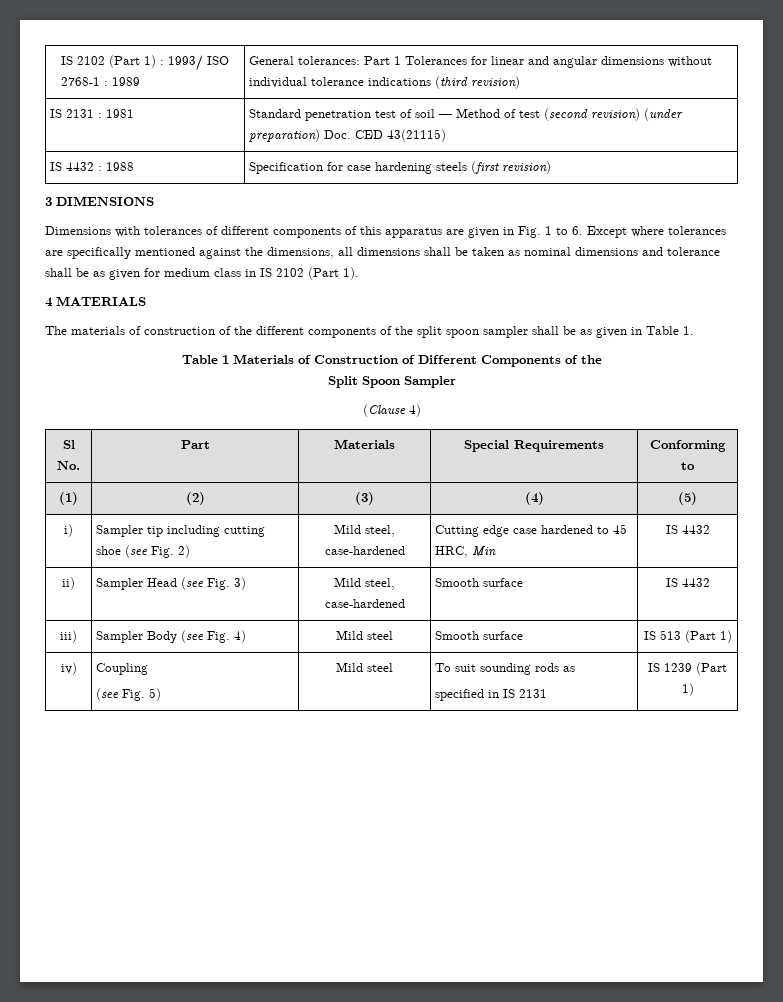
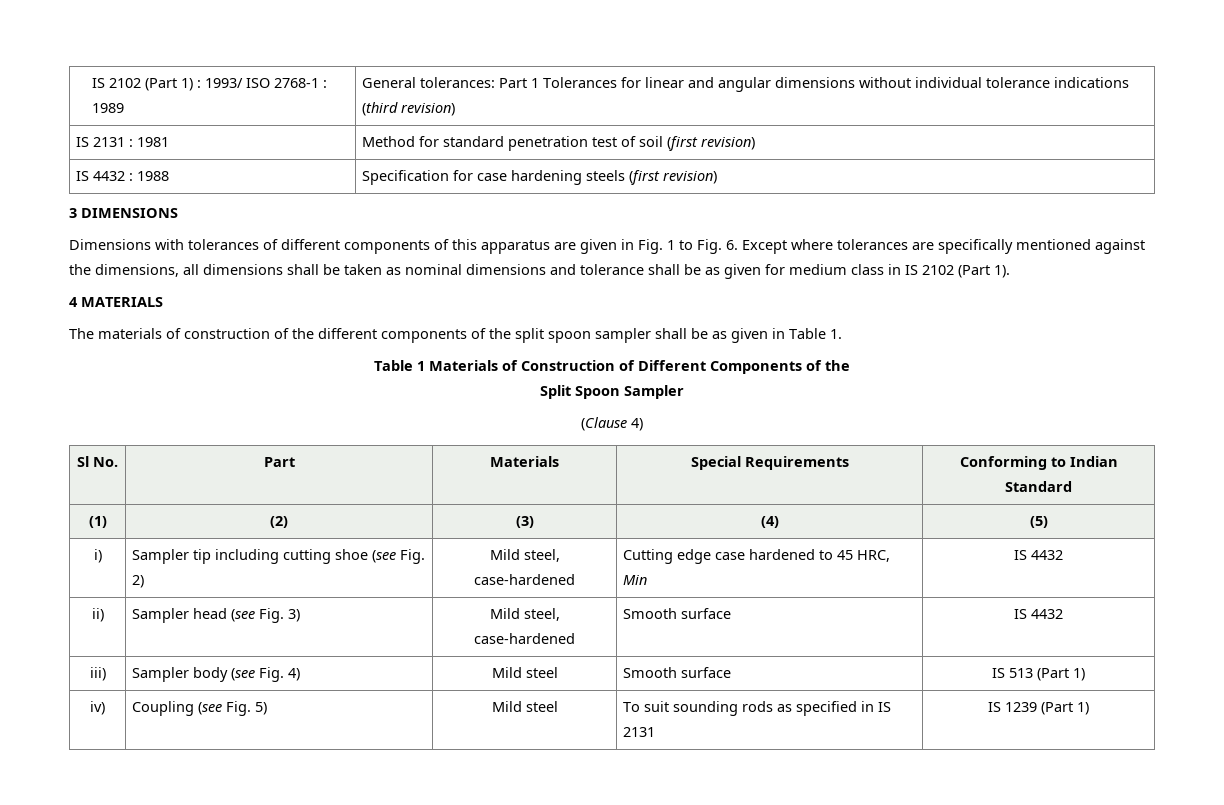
[249,109,302,118] Standard -> [362,136,505,147] Method for standard
[439,108,684,121] [249,129,447,142] — Method of test (second revision) (under preparation) Doc. CED 43(21115) -> [667,136,756,151] (first revision)
(568, 231) none -> [697,239,722,254] Fig.
(695, 466) none -> [1069,456,1118,467] [1005,481,1072,492] Indian Standard
[147,578,178,587] Head -> [193,608,228,619] head
[147,631,178,643] Body -> [193,667,229,682] body
(149, 669) // -> (195, 708) none
(576, 669) // -> (793, 708) none

